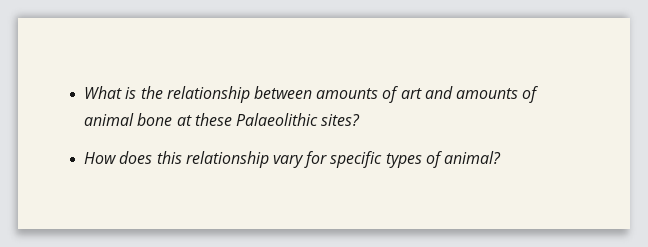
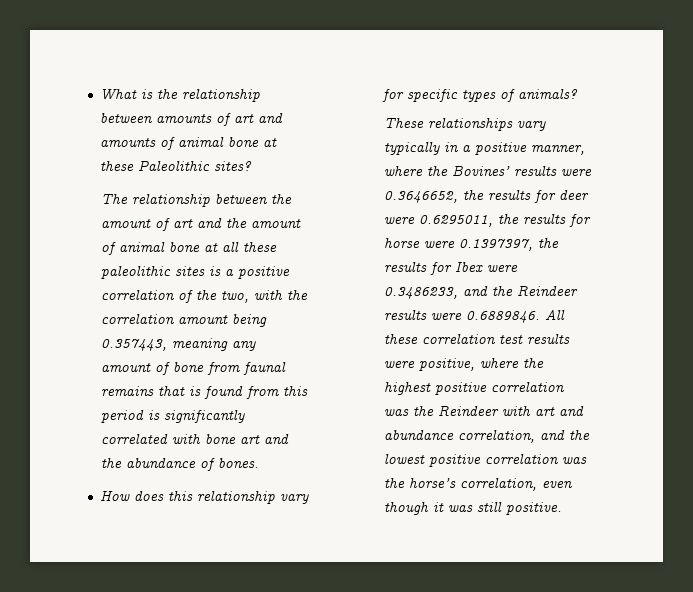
[235,113,318,126] Palaeolithic -> [138,160,211,171] Paleolithic
(361, 120) none -> [101,194,293,207] [101,218,302,231] [101,242,278,255] [101,266,291,279] [101,290,309,303] [101,314,268,327] [101,338,257,351] [101,362,287,375] [101,386,309,399] [101,410,246,423] [101,434,290,444] [101,458,260,471] // The relationship between the amount of art and the amount of animal bone at all these paleolithic sites is a positive correlation of the two, with the correlation amount being 0.357443, meaning any amount of bone from faunal remains that is found from this period is significantly correlated with bone art and the abundance of bones.
[443,151,501,164] animal? -> [518,89,579,99] [384,118,547,131] [384,142,586,155] [384,165,593,176] [384,190,590,203] [384,214,592,227] [384,238,560,251] [384,262,519,275] [384,285,579,299] [384,310,566,323] [384,334,571,344] [384,358,545,371] [384,382,566,395] [384,405,585,416] [384,430,591,443] [384,454,588,467] [384,478,574,491] [384,502,563,515] animals? // These relationships vary typically in a positive manner, where the Bovines’ results were 0.3646652, the results for deer were 0.6295011, the results for horse were 0.1397397, the results for Ibex were 0.3486233, and the Reindeer results were 0.6889846. All these correlation test results were positive, where the highest positive correlation was the Reindeer with art and abundance correlation, and the lowest positive correlation was the horse’s correlation, even though it was still positive.

